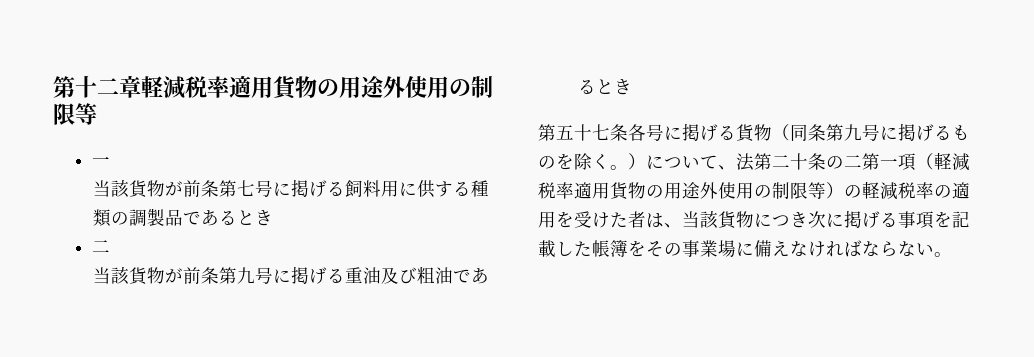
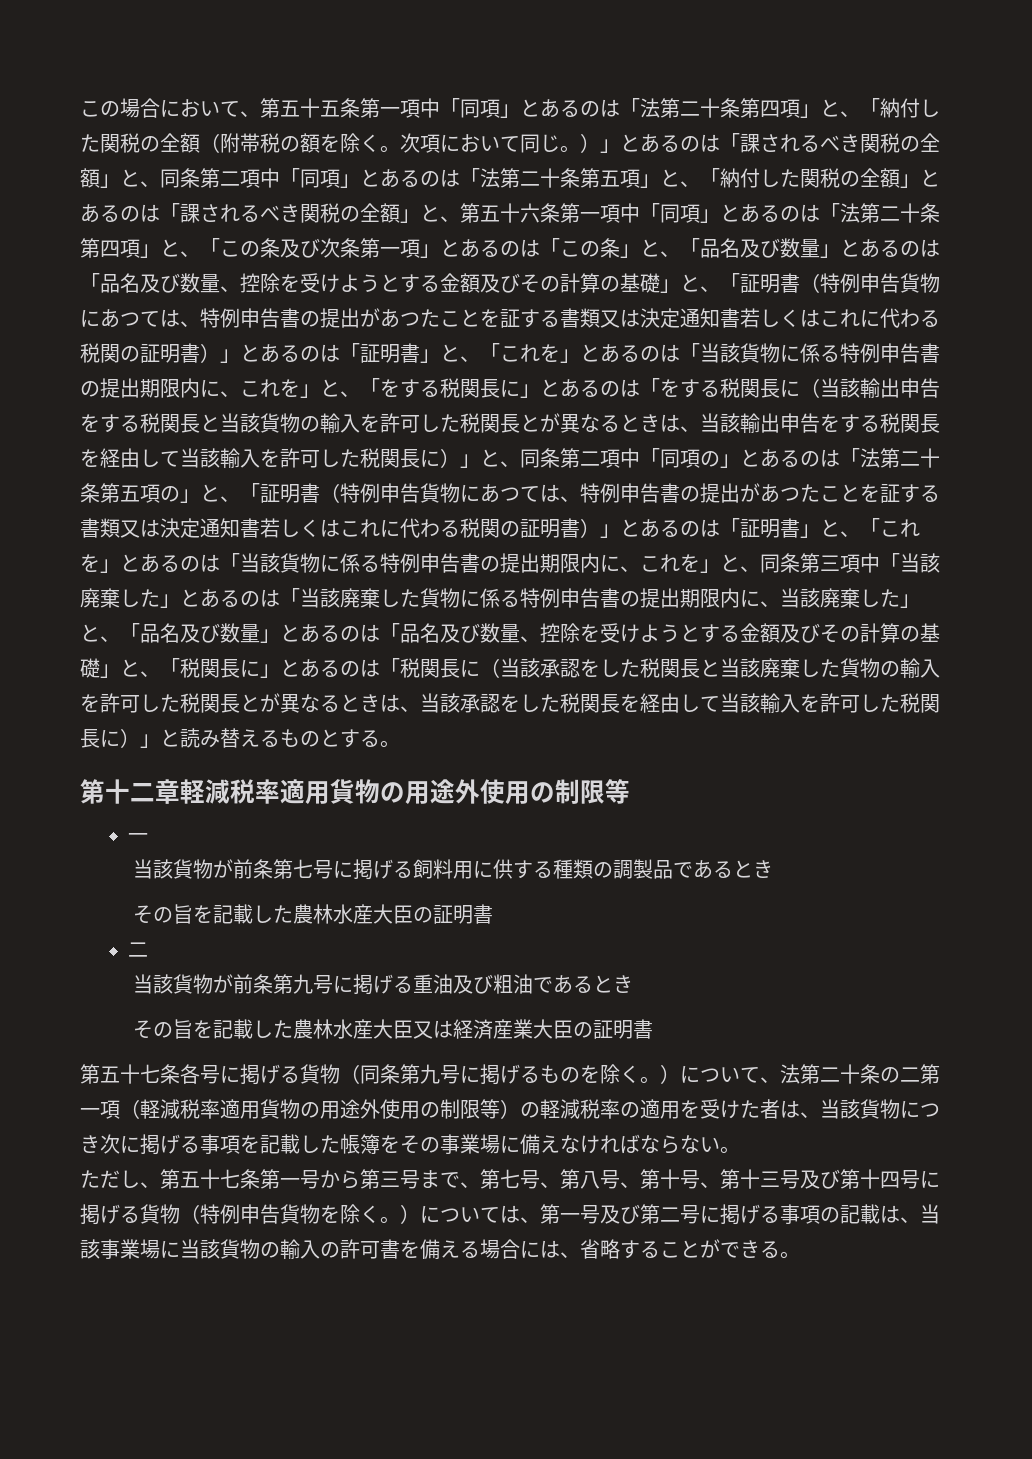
(53, 87) none -> [80,98,940,118] [80,133,940,153] [80,168,940,188] [80,203,940,223] [80,238,940,258] [80,273,940,293] [80,308,940,328] [80,343,940,363] [80,378,940,399] [80,413,940,434] [80,448,940,469] [80,483,940,503] [80,518,920,538] [80,553,940,573] [80,588,920,608] [80,623,940,643] [80,658,940,679] [80,693,940,714] [80,728,400,748] この場合において、第五十五条第一項中「同項」とあるのは「法第二十条第四項」と、「納付した関税の全額（附帯税の額を除く。次項において同じ。）」とあるのは「課されるべき関税の全額」と、同条第二項中「同項」とあるのは「法第二十条第五項」と、「納付した関税の全額」とあるのは「課されるべき関税の全額」と、第五十六条第一項中「同項」とあるのは「法第二十条第四項」と、「この条及び次条第一項」とあるのは「この条」と、「品名及び数量」とあるのは「品名及び数量、控除を受けようとする金額及びその計算の基礎」と、「証明書（特例申告貨物にあつては、特例申告書の提出があつたことを証する書類又は決定通知書若しくはこれに代わる税関の証明書）」とあるのは「証明書」と、「これを」とあるのは「当該貨物に係る特例申告書の提出期限内に、これを」と、「をする税関長に」とあるのは「をする税関長に（当該輸出申告をする税関長と当該貨物の輸入を許可した税関長とが異なるときは、当該輸出申告をする税関長を経由して当該輸入を許可した税関長に）」と、同条第二項中「同項の」とあるのは「法第二十条第五項の」と、「証明書（特例申告貨物にあつては、特例申告書の提出があつたことを証する書類又は決定通知書若しくはこれに代わる税関の証明書）」とあるのは「証明書」と、「これを」とあるのは「当該貨物に係る特例申告書の提出期限内に、これを」と、同条第三項中「当該廃棄した」とあるのは「当該廃棄した貨物に係る特例申告書の提出期限内に、当該廃棄した」と、「品名及び数量」とあるのは「品名及び数量、控除を受けようとする金額及びその計算の基礎」と、「税関長に」とあるのは「税関長に（当該承認をした税関長と当該廃棄した貨物の輸入を許可した税関長とが異なるときは、当該承認をした税関長を経由して当該輸入を許可した税関長に）」と読み替えるものとする。 //
(273, 218) none -> [132,904,493,924] // その旨を記載した農林水産大臣の証明書
(632, 87) none -> [132,1019,653,1039] // その旨を記載した農林水産大臣又は経済産業大臣の証明書
(952, 254) none -> [80,1169,940,1189] [80,1204,940,1225] [80,1239,800,1260] // ただし、第五十七条第一号から第三号まで、第七号、第八号、第十号、第十三号及び第十四号に掲げる貨物（特例申告貨物を除く。）については、第一号及び第二号に掲げる事項の記載は、当該事業場に当該貨物の輸入の許可書を備える場合には、省略することができる。

